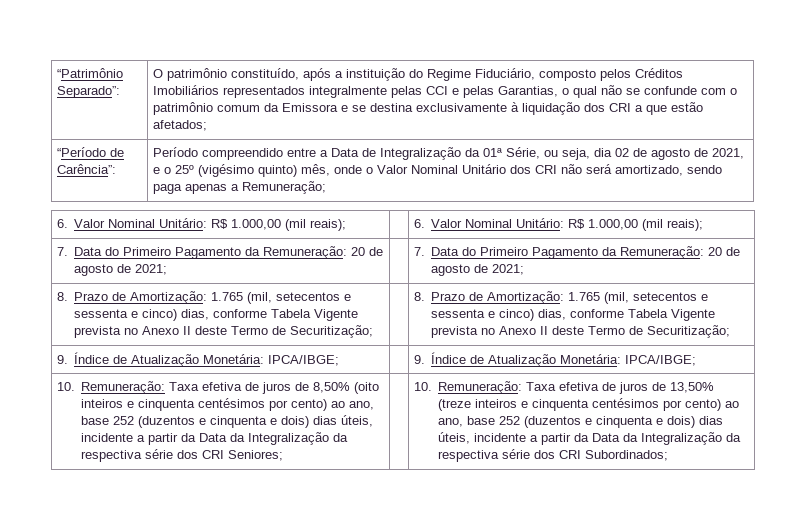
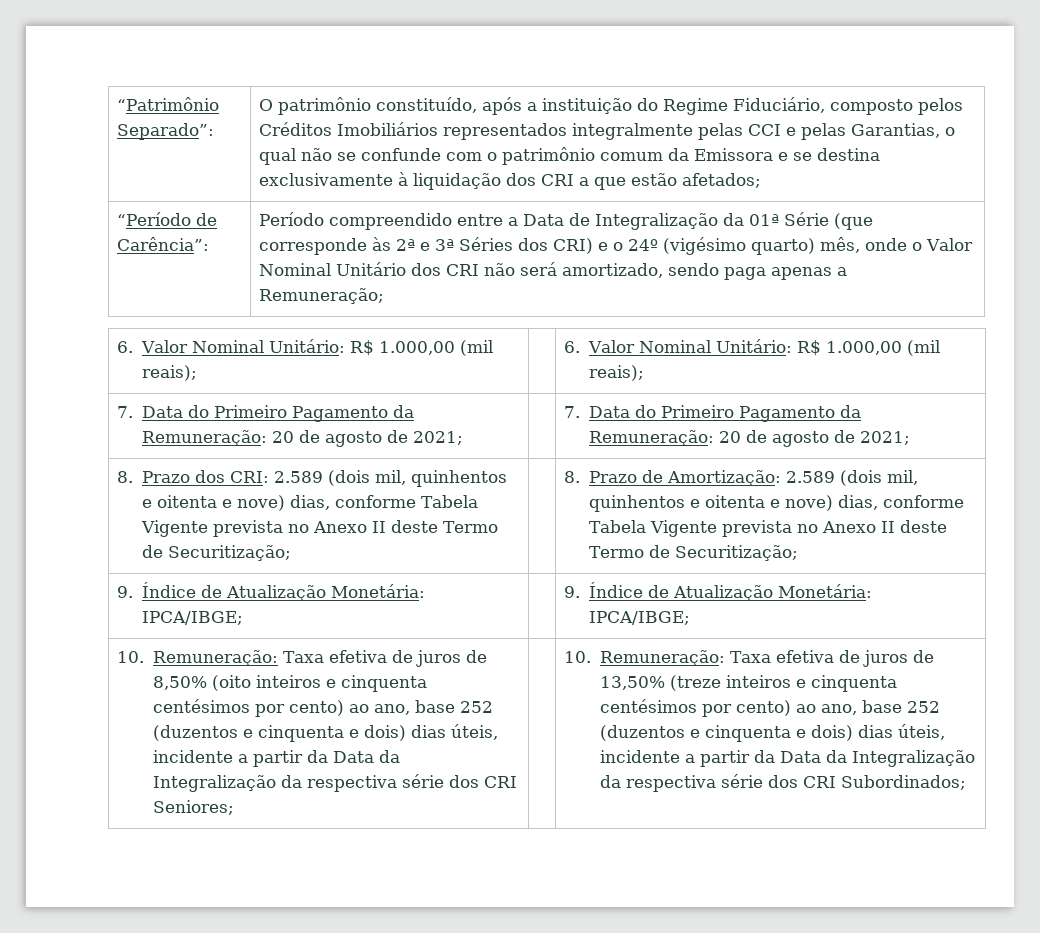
[505,147,744,160] [152,164,297,177] Série, ou seja, dia 02 de agosto de 2021, e o 25º (vigésimo quinto) -> [784,212,874,230] [259,237,816,255] Série (que corresponde às 2ª e 3ª Séries dos CRI) e o 24º (vigésimo quarto)
[112,291,352,304] [74,309,178,321] de Amortização: 1.765 (mil, setecentos e sessenta e cinco) -> [194,470,507,487] [141,495,285,511] dos CRI: 2.589 (dois mil, quinhentos e oitenta e nove)
[568,292,709,304] [431,309,535,321] 1.765 (mil, setecentos e sessenta e cinco) -> [785,470,918,486] [588,495,833,512] 2.589 (dois mil, quinhentos e oitenta e nove)

